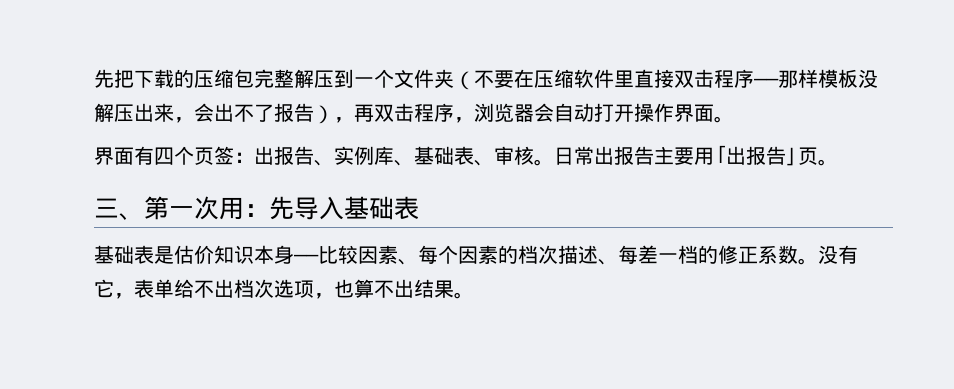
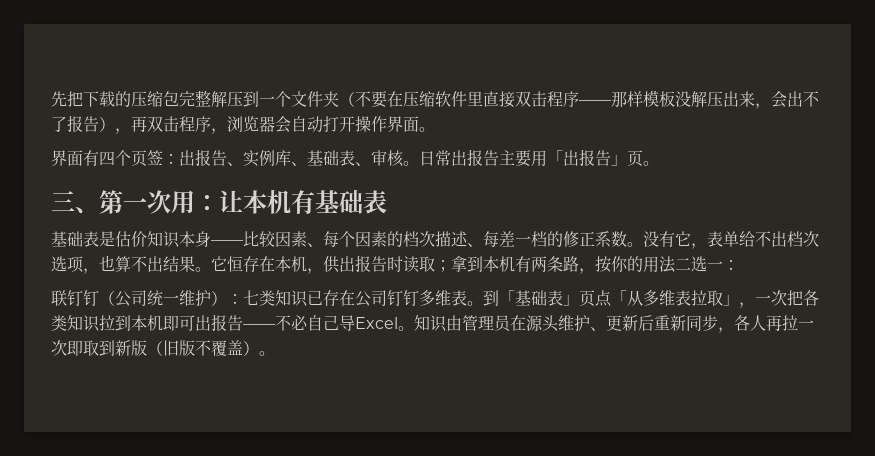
[269,196,344,220] 先导入 -> [219,190,315,214] 让本机有
(474, 295) none -> [211,255,739,274] [51,290,819,308] [51,314,814,333] [51,340,275,356] 它恒存在本机，供出报告时读取；拿到本机有两条路，按你的用法二选一： // 联钉钉（公司统一维护）：七类知识已存在公司钉钉多维表。到「基础表」页点「从多维表拉取」，一次把各类知识拉到本机即可出报告——不必自己导Excel。知识由管理员在源头维护、更新后重新同步，各人再拉一次即取到新版（旧版不覆盖）。

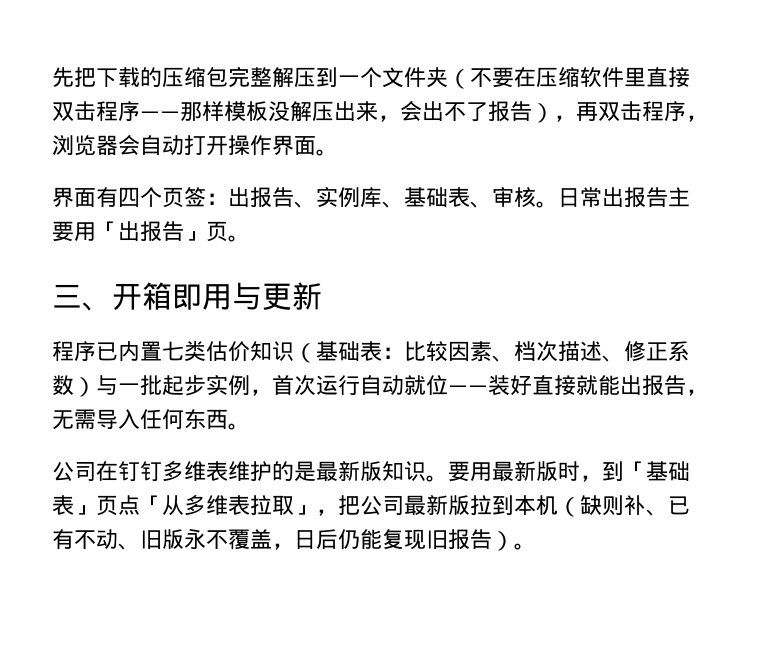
[99,190,387,214] [51,231,819,249] [51,255,739,274] [51,290,483,307] 第一次用：让本机有基础表 // 基础表是估价知识本身——比较因素、每个因素的档次描述、每差一档的修正系数。没有它，表单给不出档次选项，也算不出结果。它恒存在本机，供出报告时读取；拿到本机有两条路，按你的用法二选一： // 联钉钉（公司统一维护）：七类知识已存在公司钉钉多维表。 -> [112,282,322,310] [52,341,690,363] [52,375,708,397] [52,409,250,430] [52,461,602,482] 开箱即用与更新 // 程序已内置七类估价知识（基础表：比较因素、档次描述、修正系数）与一批起步实例，首次运行自动就位——装好直接就能出报告，无需导入任何东西。 // 公司在钉钉多维表维护的是最新版知识。要用最新版时，
[755,290,819,306] [51,314,814,333] [51,340,243,356] 一次把各类知识拉到本机即可出报告——不必自己导Excel。知识由管理员在源头维护、更新后重新同步，各人再拉一次即取到新版（旧版不覆盖 -> [338,495,690,517] [52,529,492,550] 把公司最新版拉到本机（缺则补、已有不动、旧版永不覆盖，日后仍能复现旧报告

